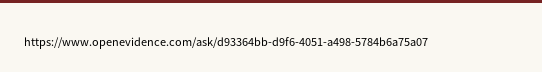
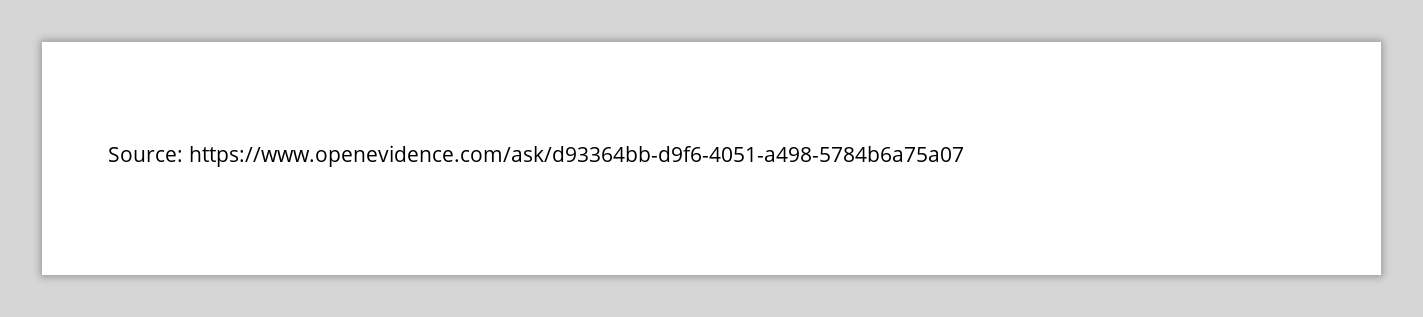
(24, 43) none -> [108,147,183,162] Source:

